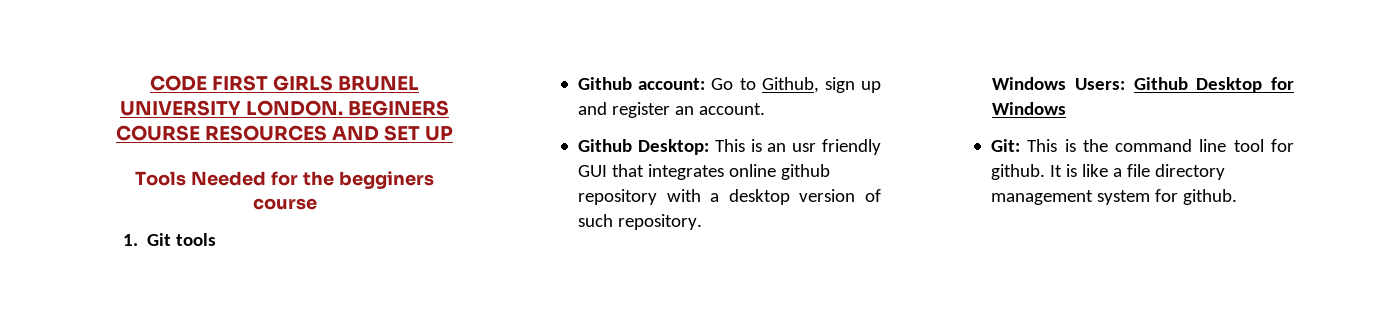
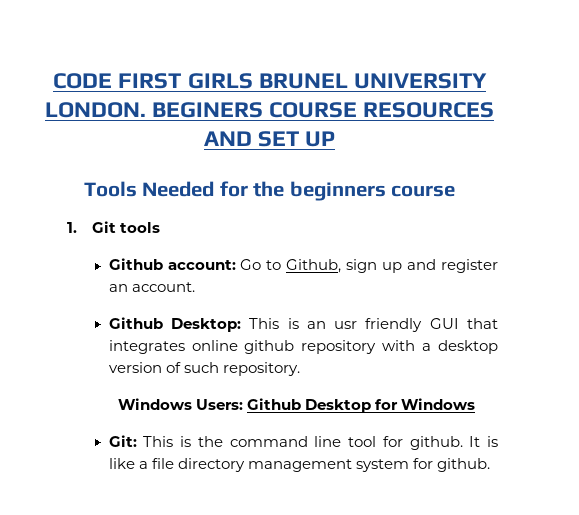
[338,171,434,189] begginers -> [289,181,386,201] beginners

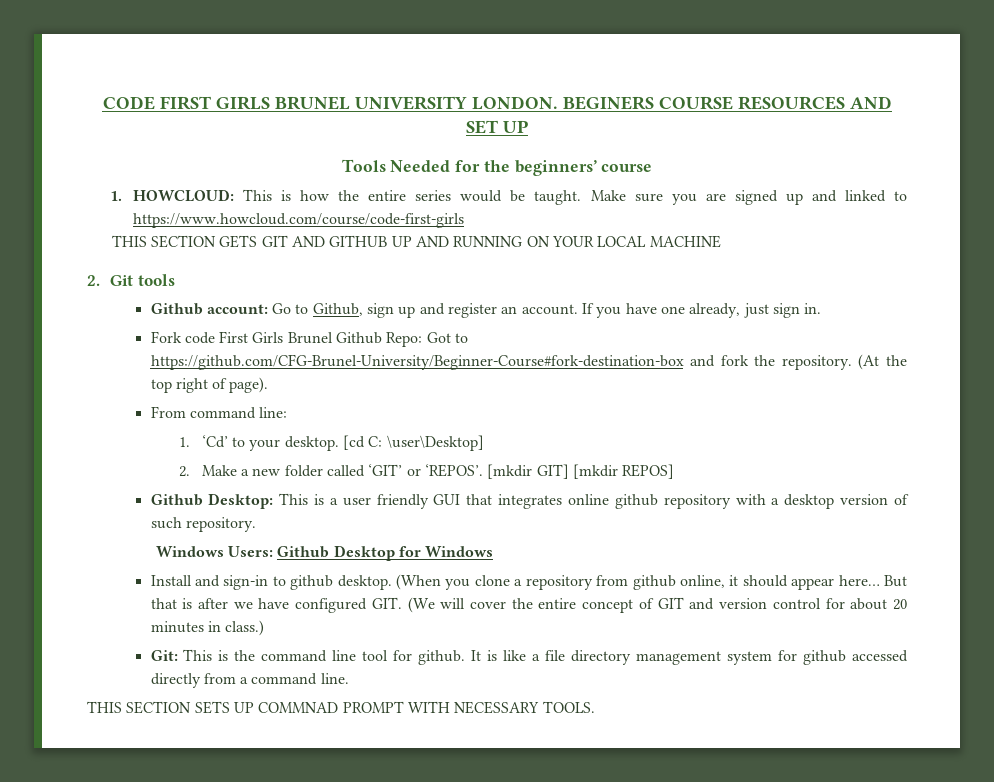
[289,181,386,201] beginners -> [514,160,597,176] beginners’
(77, 227) none -> [132,189,907,205] [132,213,464,228] [111,235,721,248] [87,275,100,286] HOWCLOUD: This is how the entire series would be taught. Make sure you are signed up and linked to https://www.howcloud.com/course/code-first-girls // THIS SECTION GETS GIT AND GITHUB UP AND RUNNING ON YOUR LOCAL MACHINE // 2.
(195, 287) none -> [582,303,822,318] [150,331,469,347] [150,354,907,370] [150,377,269,393] [150,406,288,419] [178,435,484,451] [178,464,675,479] If you have one already, just sign in. // Fork code First Girls Brunel Github Repo: Got to https://github.com/CFG-Brunel-University/Beginner-Course#fork-destination-box and fork the repository. (At the top right of page). // From command line: // 1. ‘Cd’ to your desktop. [cd C: \user\Desktop] // 2. Make a new folder called ‘GIT’ or ‘REPOS’. [mkdir GIT] [mkdir REPOS]
[306,321,358,329] an usr -> [329,497,371,506] a user
(475, 404) none -> [150,574,908,590] [150,597,907,613] [150,620,265,636] // Install and sign-in to github desktop. (When you clone a repository from github online, it should appear here… But that is after we have configured GIT. (We will cover the entire concept of GIT and version control for about 20 minutes in class.)
[436,458,490,472] github. -> [803,650,908,665] [150,673,349,688] [87,701,595,714] github accessed directly from a command line. // THIS SECTION SETS UP COMMNAD PROMPT WITH NECESSARY TOOLS.

